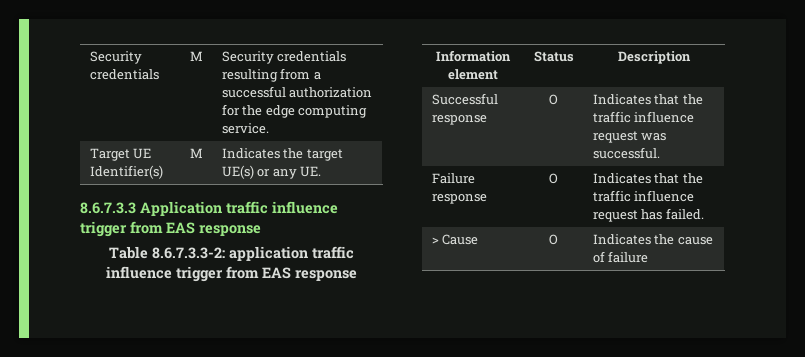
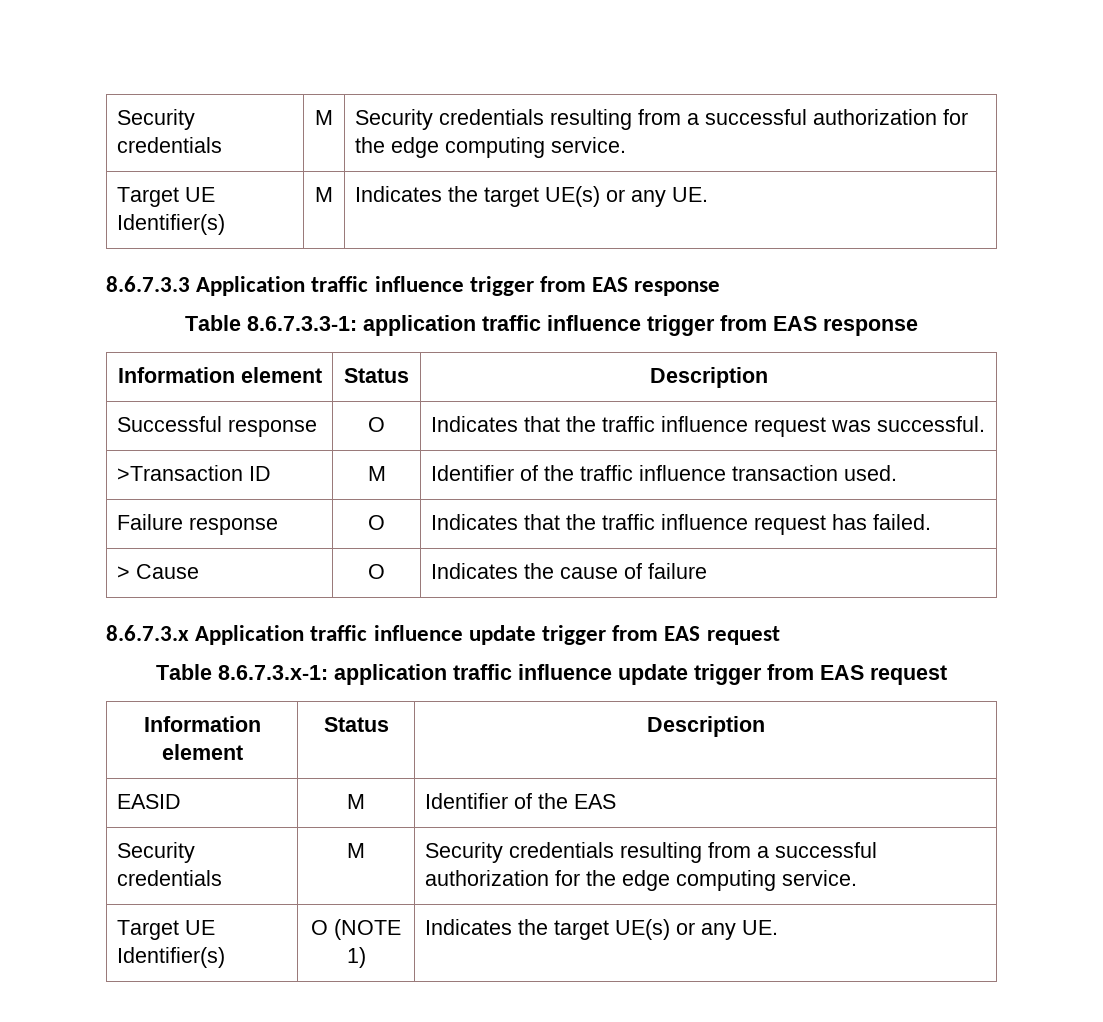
[152,247,225,259] 8.6.7.3.3-2: -> [247,316,357,331] 8.6.7.3.3-1:
(660, 153) none -> [116,465,271,481] [367,466,386,481] [430,465,897,481] // >Transaction ID | M | Identifier of the traffic influence transaction used.
(649, 257) none -> [106,625,780,645] [156,664,947,685] [143,716,261,732] [161,744,243,760] [323,717,389,732] [646,716,765,737] [116,794,181,809] [347,794,365,809] [424,793,616,809] [116,842,195,863] [116,870,222,886] [347,843,365,858] [424,842,877,863] [424,870,857,891] [116,920,215,940] [116,947,225,968] [311,919,401,940] [346,947,366,968] [424,919,778,940] // 8.6.7.3.x Application traffic influence update trigger from EAS request // Table 8.6.7.3.x-1: application traffic influence update trigger from EAS request // Information element | Status | Description // EASID | M | Identifier of the EAS // Security credentials | M | Security credentials resulting from a successful authorization for the edge computing service. // Target UE Identifier(s) | O (NOTE 1) | Indicates the target UE(s) or any UE.

